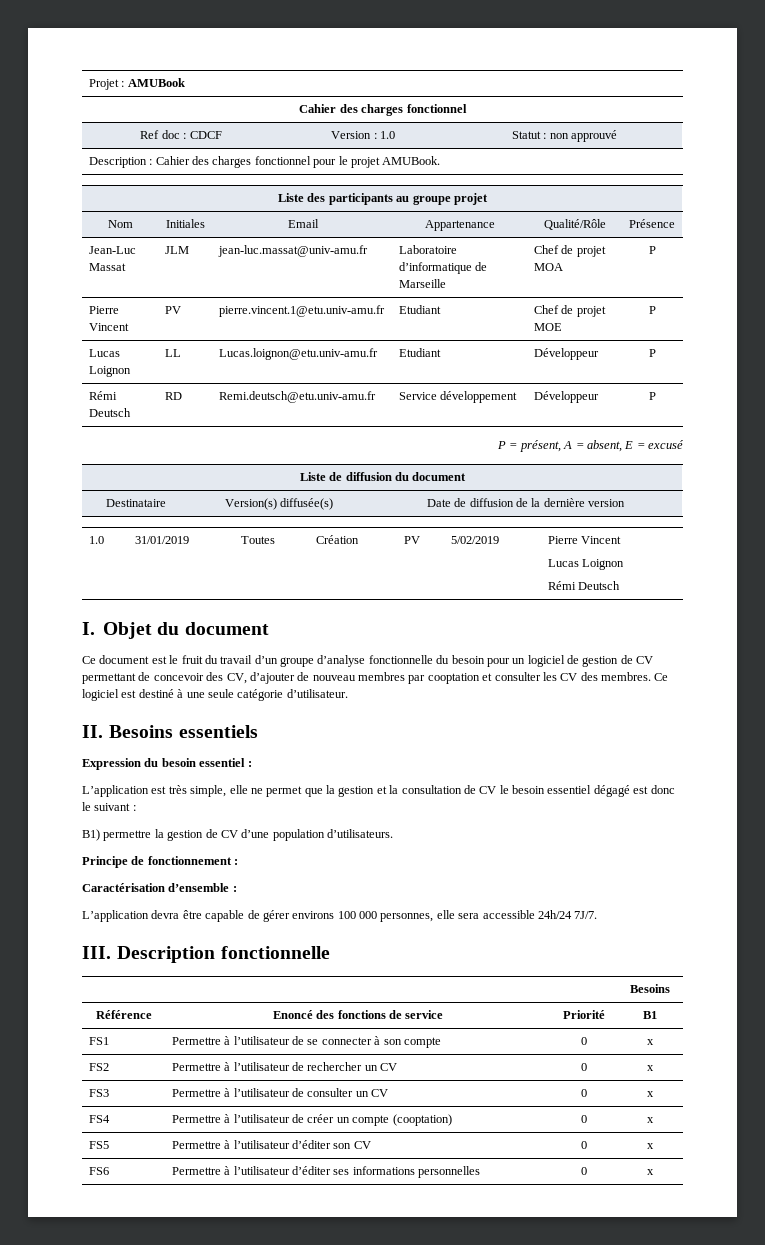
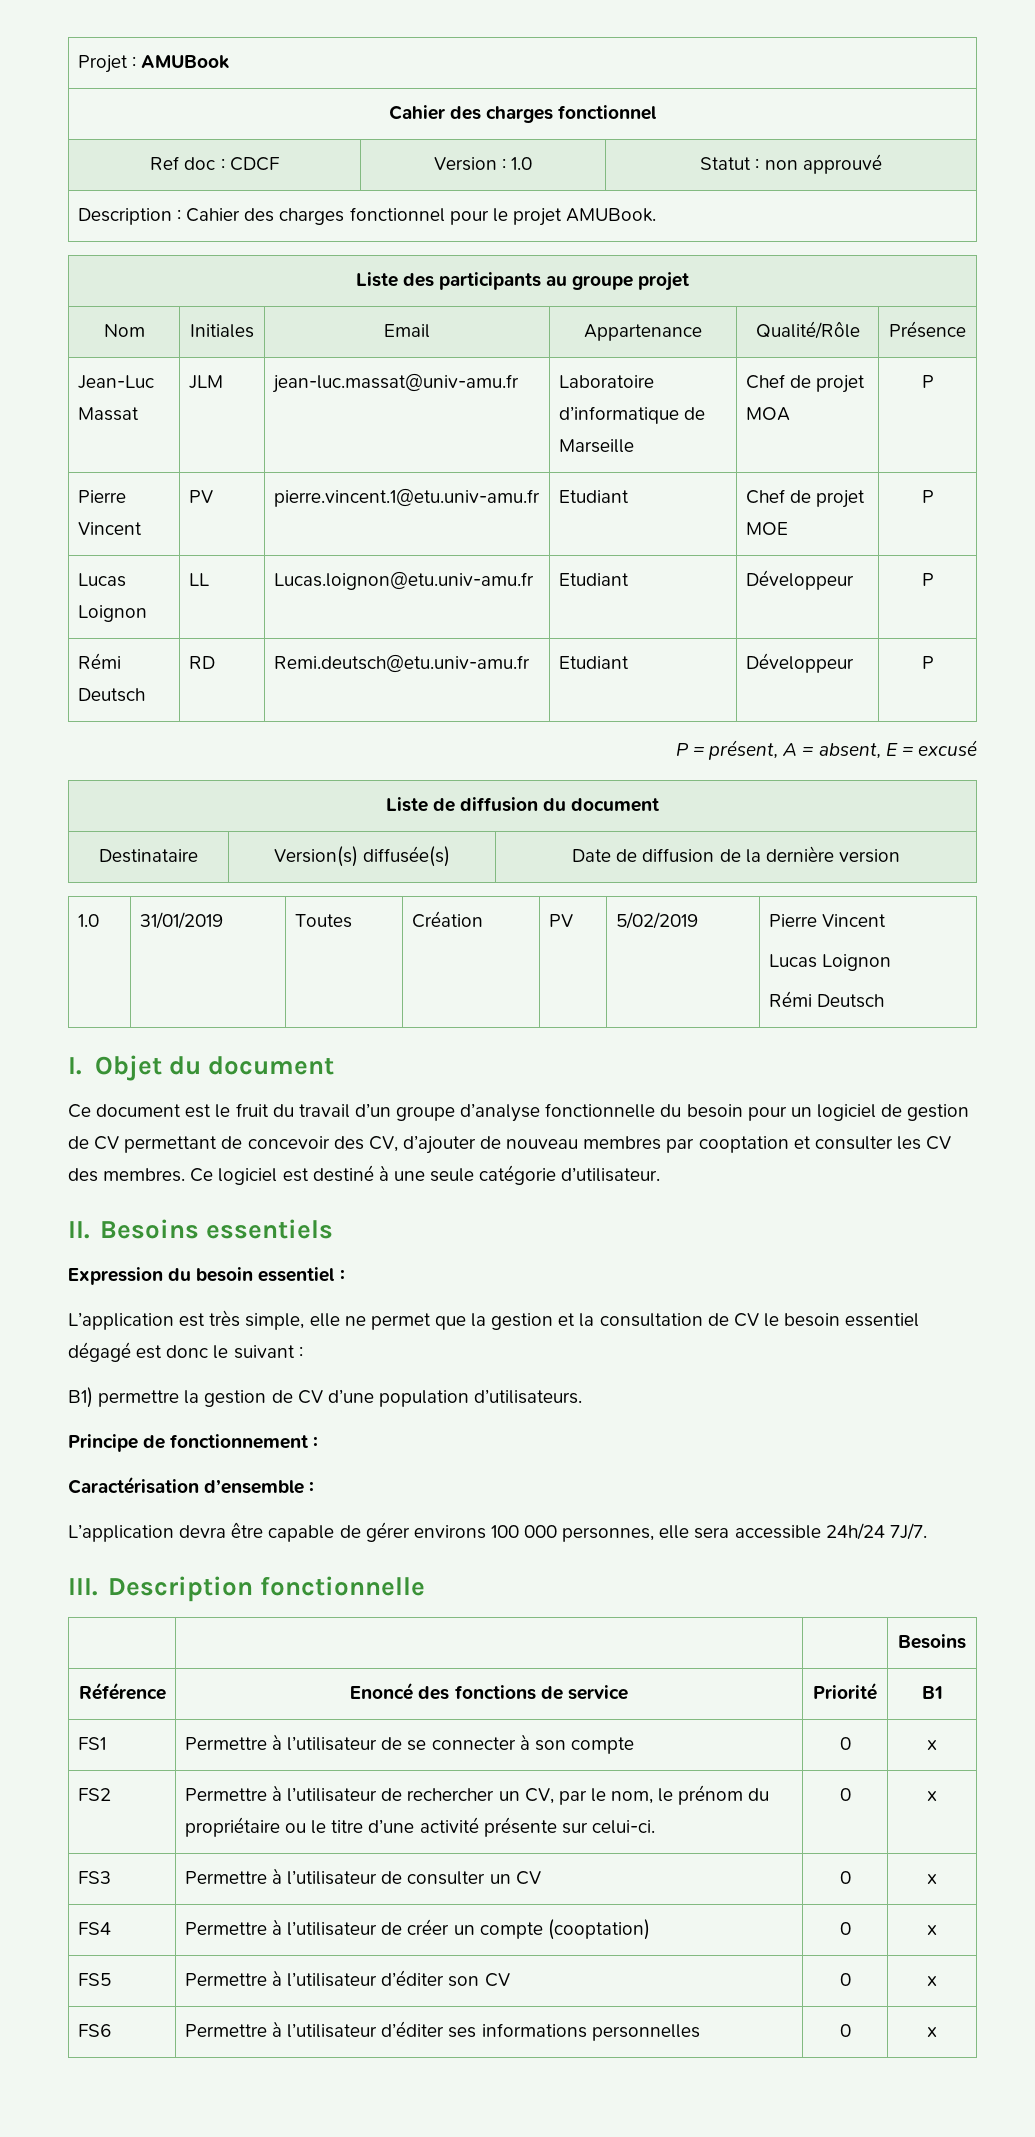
[398,391,518,403] Service développement -> [558,656,629,669] Etudiant
[380,1063,398,1071] CV -> [524,1785,770,1805] [184,1817,655,1837] CV, par le nom, le prénom du propriétaire ou le titre d’une activité présente sur celui-ci.

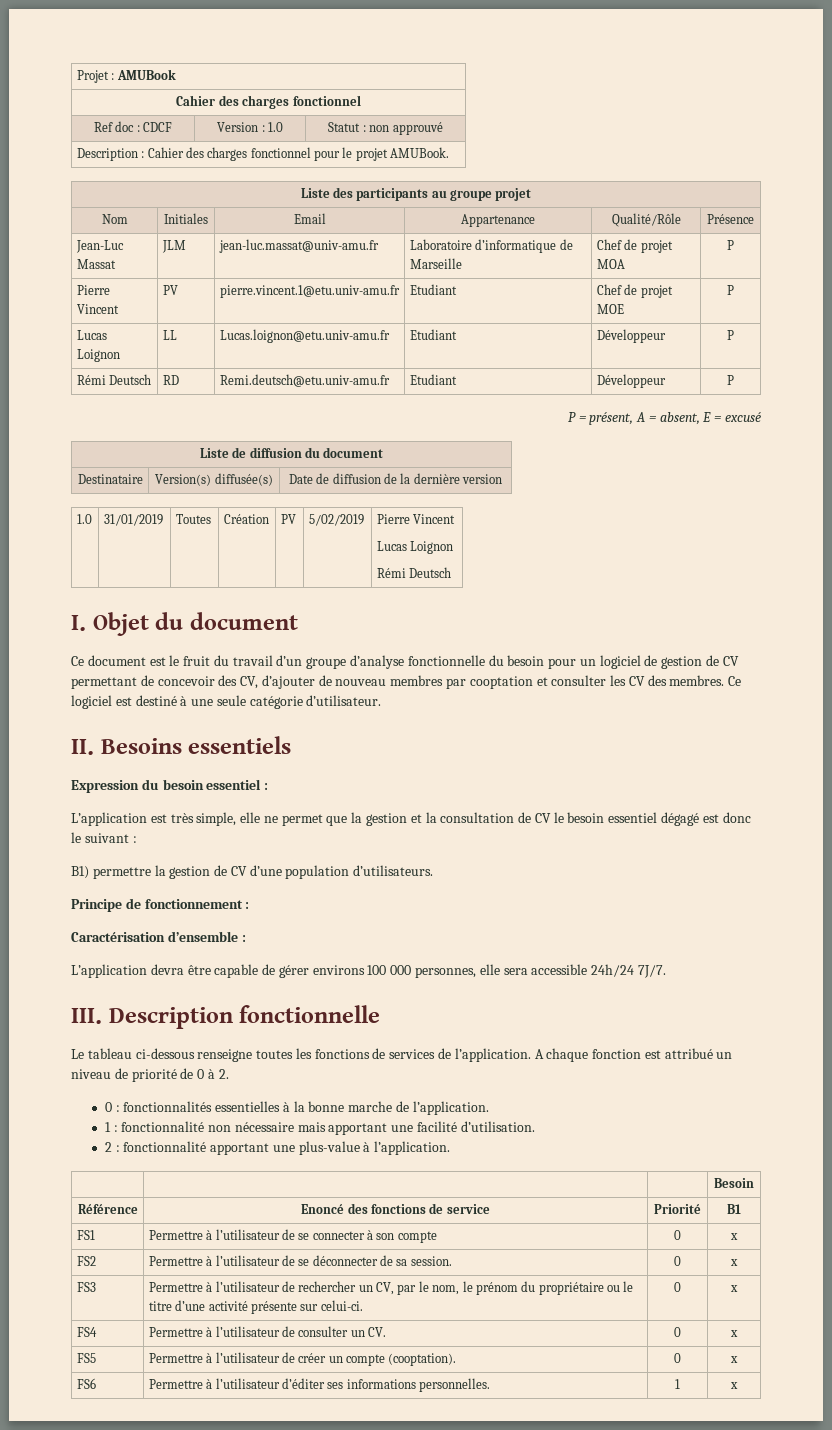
[898,1634,966,1649] // | | | Besoins -> [71,1048,733,1062] [71,1068,229,1082] [104,1101,489,1115] [104,1121,535,1135] [104,1141,451,1155] [714,1178,754,1188] // Le tableau ci-dessous renseigne toutes les fonctions de services de l’application. A chaque fonction est attribué un niveau de priorité de 0 à 2. // 0 : fonctionnalités essentielles à la bonne marche de l’application. // 1 : fonctionnalité non nécessaire mais apportant une facilité d’utilisation. // 2 : fonctionnalité apportant une plus-value à l’application. // | | | Besoin
(111, 1794) none -> [148,1255,452,1266] [674,1256,681,1266] [730,1259,738,1266] [76,1282,96,1292] | Permettre à l’utilisateur de se déconnecter de sa session. | 0 | x // FS3
[77,1871,111,1884] FS3 -> [76,1327,97,1337] FS4
[515,1871,541,1885] [839,1871,851,1884] [927,1874,937,1884] [77,1922,111,1935] [184,1919,650,1940] CV | 0 | x // FS4 | Permettre à l’utilisateur de créer un compte (cooptation) -> [368,1327,387,1337] CV.
[381,1970,510,1987] d’éditer son CV -> [281,1352,457,1366] de créer un compte (cooptation).
[591,2024,700,2041] [839,2024,851,2037] personnelles | 0 -> [419,1378,491,1392] [675,1379,680,1389] personnelles. | 1

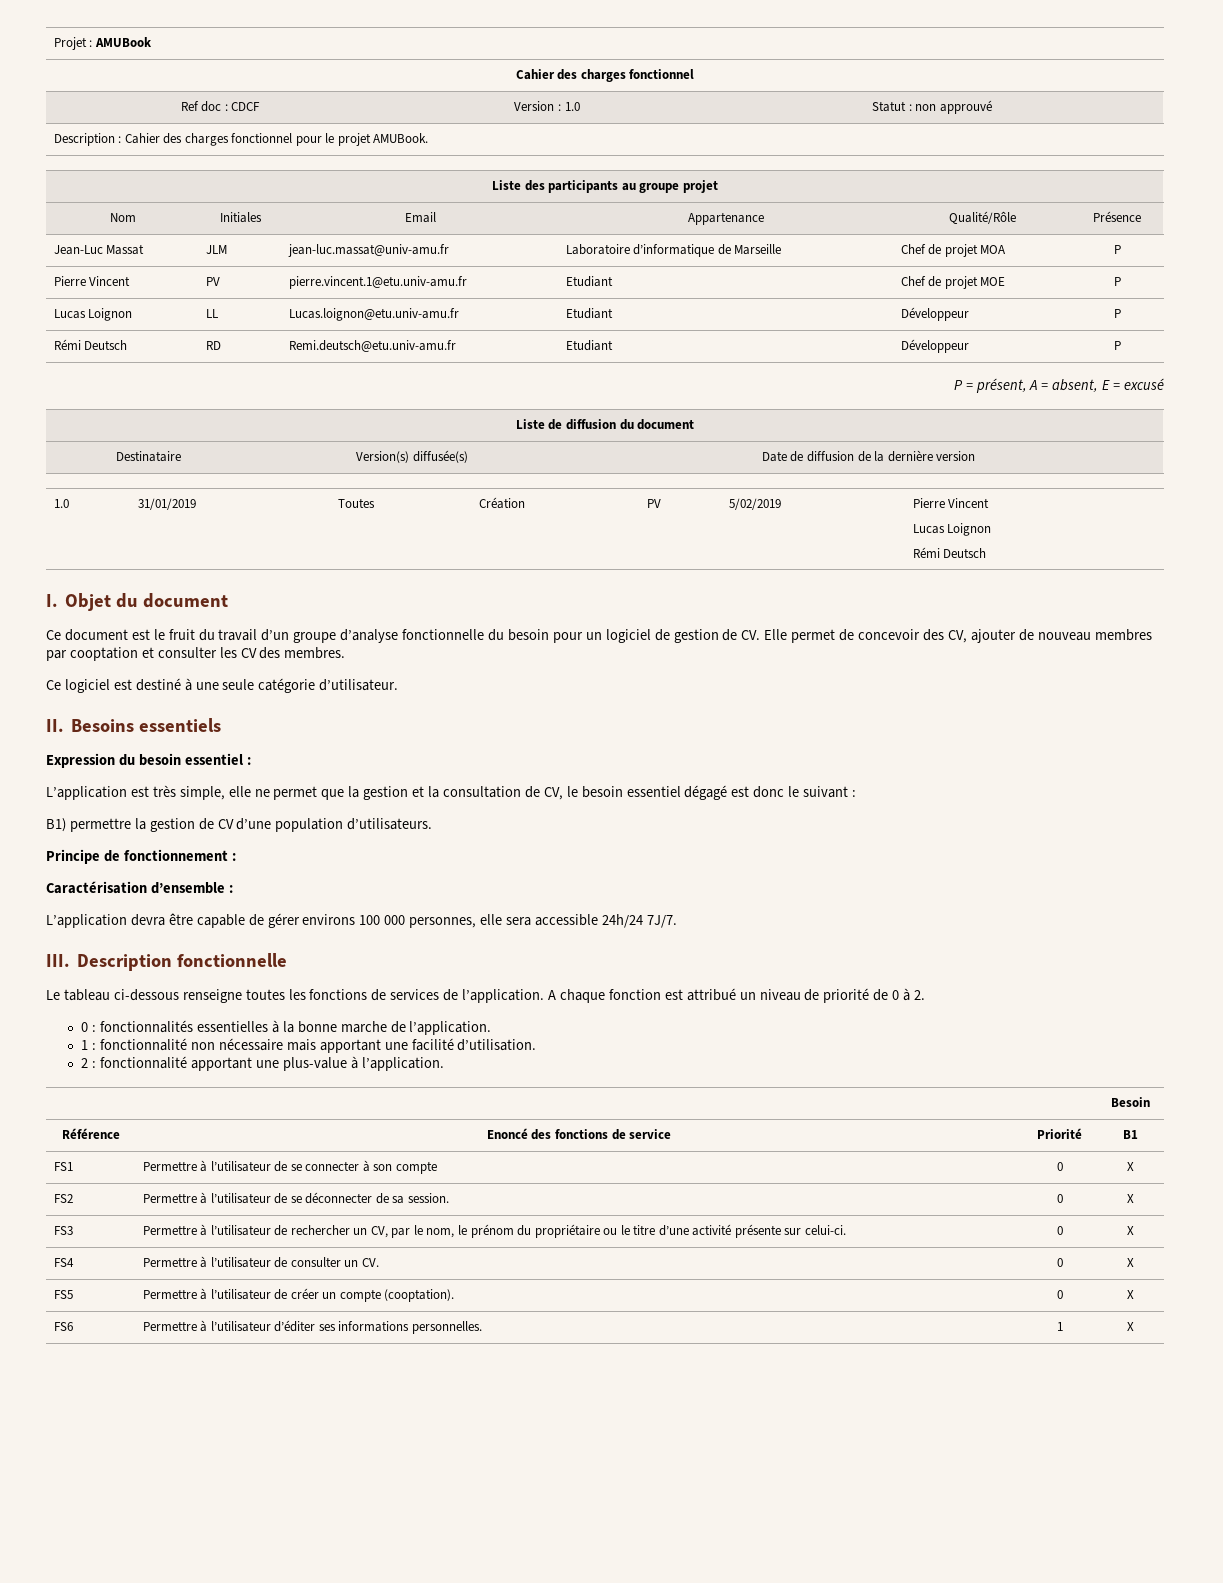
[722,656,739,666] [71,677,137,689] CV permettant -> [741,629,836,643] CV. Elle permet
[261,675,315,689] d’ajouter -> [970,629,1016,643] ajouter
(725, 680) none -> (346, 653) //
[534,813,551,823] CV -> [543,787,563,800] CV,
[730,1233,738,1240] x -> [1126,1162,1134,1171] X
[730,1259,738,1266] x -> [1126,1194,1134,1203] X
[730,1285,738,1292] x -> [1126,1226,1134,1235] X
[730,1330,738,1337] x -> [1126,1258,1134,1267] X
[730,1356,738,1363] x -> [1126,1290,1134,1299] X
[730,1382,738,1389] x -> [1126,1322,1134,1331] X

